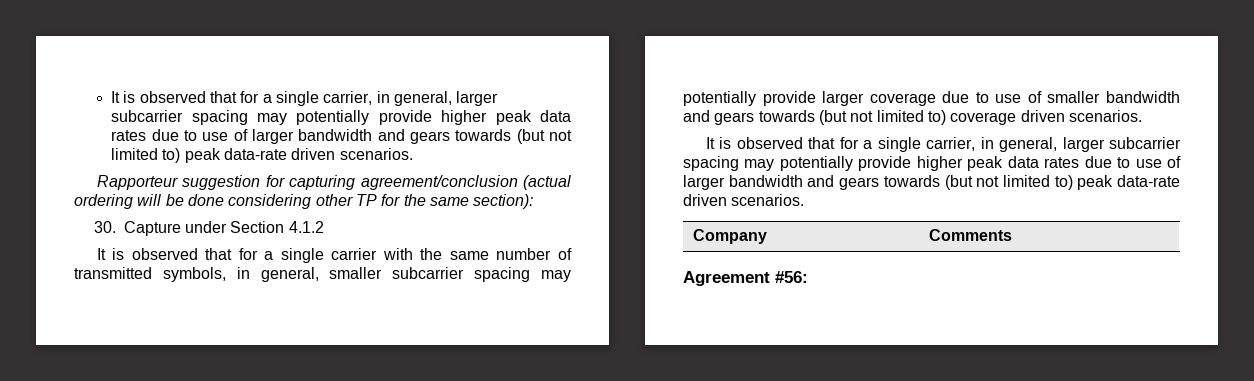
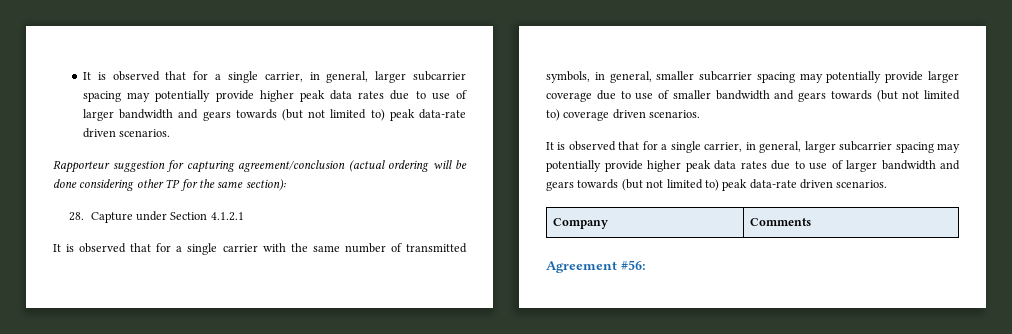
[93,221,116,233] 30. -> [69,212,85,221] 28.
[288,221,324,233] 4.1.2 -> [210,212,244,221] 4.1.2.1

